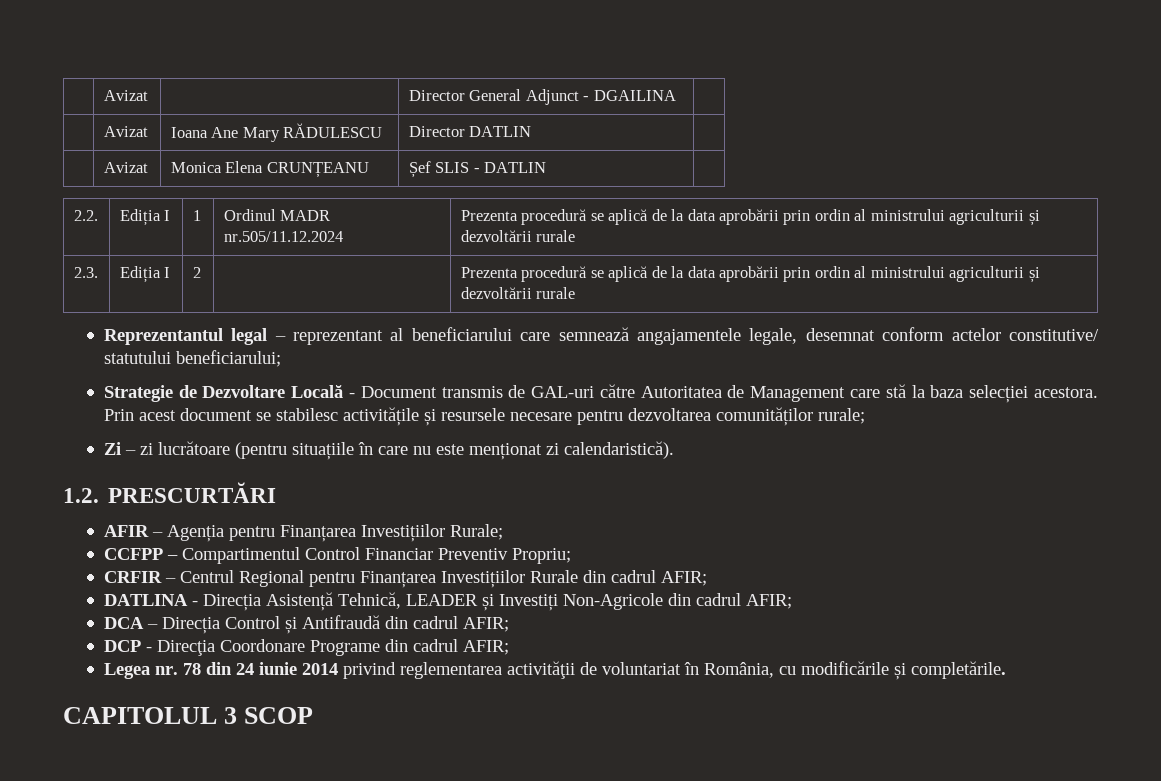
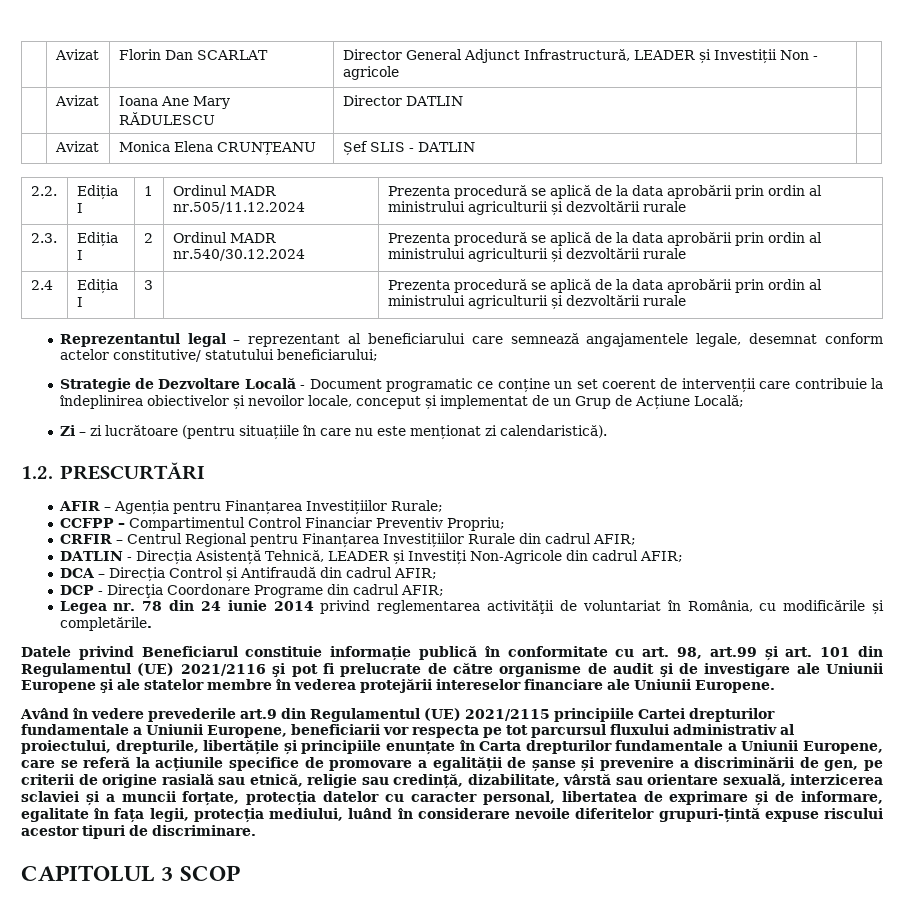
[103,90,148,101] | Avizat | -> [54,49,99,60] [118,49,268,60] | Avizat | Florin Dan SCARLAT
[583,90,676,101] - DGAILINA -> [523,49,818,64] [342,66,399,80] Infrastructură, LEADER și Investiții Non - agricole
(201, 272) none -> [172,232,276,243] [172,249,305,261] [387,232,822,246] [387,248,686,263] [30,280,53,290] [76,279,118,294] [76,297,83,307] [143,280,153,290] | Ordinul MADR nr.540/30.12.2024 | Prezenta procedură se aplică de la data aprobării prin ordin al ministrului agriculturii și dezvoltării rurale // 2.4 | Ediția I | 3
[441,384,1098,403] [103,407,865,426] transmis de GAL-uri către Autoritatea de Management care stă la baza selecției acestora. Prin acest document se stabilesc activitățile și resursele necesare pentru dezvoltarea comunităților rurale; -> [386,378,883,393] [59,395,744,410] programatic ce conține un set coerent de intervenții care contribuie la îndeplinirea obiectivelor și nevoilor locale, conceput și implementat de un Grup de Acțiune Locală;
[103,594,188,606] DATLINA -> [59,551,123,561] DATLIN
(1006, 670) none -> [21,646,883,661] [21,663,883,677] [21,679,775,693] [20,708,775,722] [21,724,794,738] [21,740,883,755] [21,757,883,772] [21,774,883,789] [21,791,884,806] [21,808,884,823] [21,825,256,839] // Datele privind Beneficiarul constituie informație publică în conformitate cu art. 98, art.99 și art. 101 din Regulamentul (UE) 2021/2116 şi pot fi prelucrate de către organisme de audit şi de investigare ale Uniunii Europene şi ale statelor membre în vederea protejării intereselor financiare ale Uniunii Europene. // Având în vedere prevederile art.9 din Regulamentul (UE) 2021/2115 principiile Cartei drepturilor fundamentale a Uniunii Europene, beneficiarii vor respecta pe tot parcursul fluxului administrativ al proiectului, drepturile, libertățile și principiile enunțate în Carta drepturilor fundamentale a Uniunii Europene, care se referă la acțiunile specifice de promovare a egalității de șanse și prevenire a discriminării de gen, pe criterii de origine rasială sau etnică, religie sau credință, dizabilitate, vârstă sau orientare sexuală, interzicerea sclaviei și a muncii forțate, protecția datelor cu caracter personal, libertatea de exprimare și de informare, egalitate în fața legii, protecția mediului, luând în considerare nevoile diferitelor grupuri-țintă expuse riscului acestor tipuri de discriminare.

